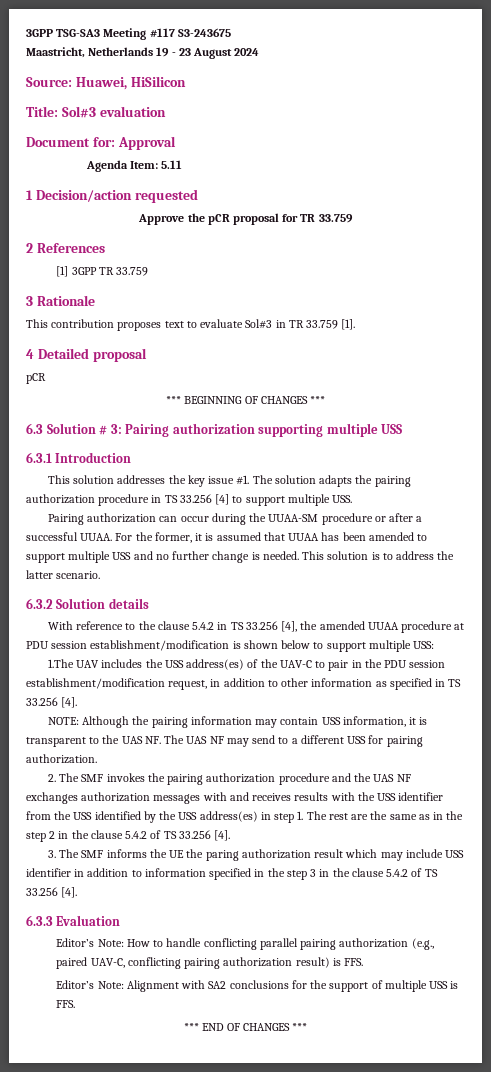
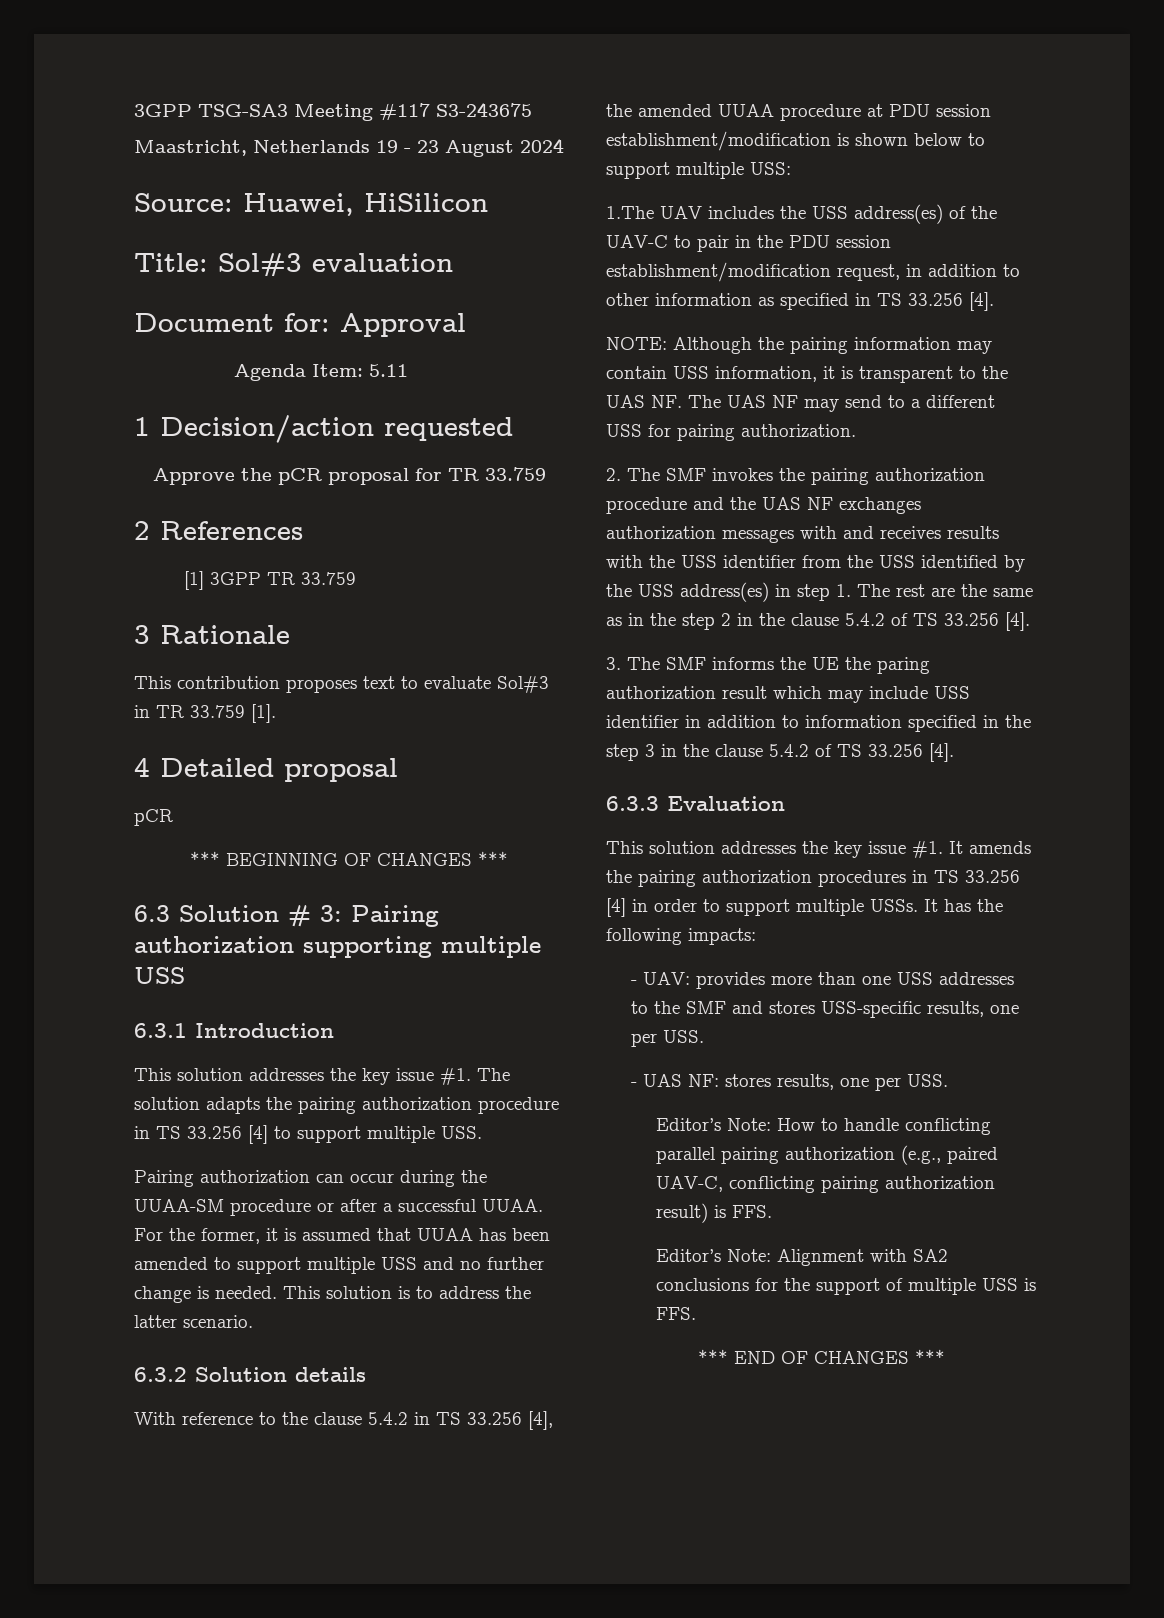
(121, 920) none -> [606,841,1031,858] [606,870,1020,887] [606,898,1003,917] [606,928,756,945] [630,972,1014,989] [630,1001,1019,1018] [630,1030,704,1047] [630,1074,948,1091] // This solution addresses the key issue #1. It amends the pairing authorization procedures in TS 33.256 [4] in order to support multiple USSs. It has the following impacts: // - UAV: provides more than one USS addresses to the SMF and stores USS-specific results, one per USS. // - UAS NF: stores results, one per USS.

